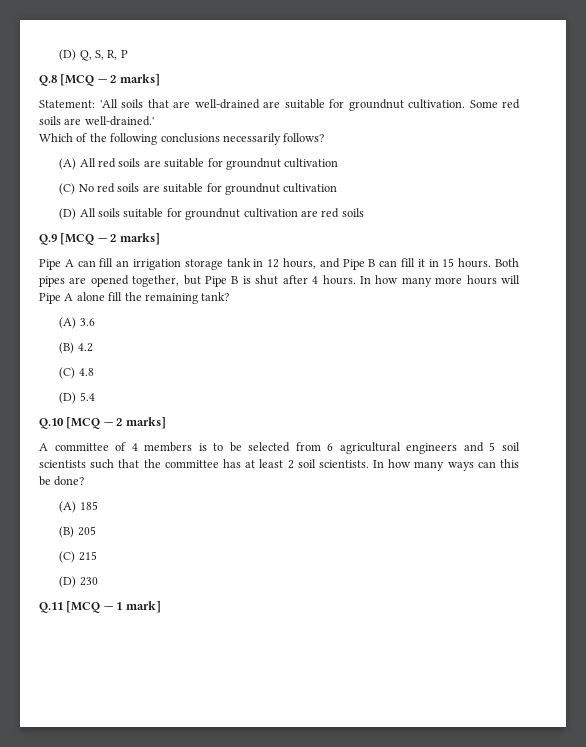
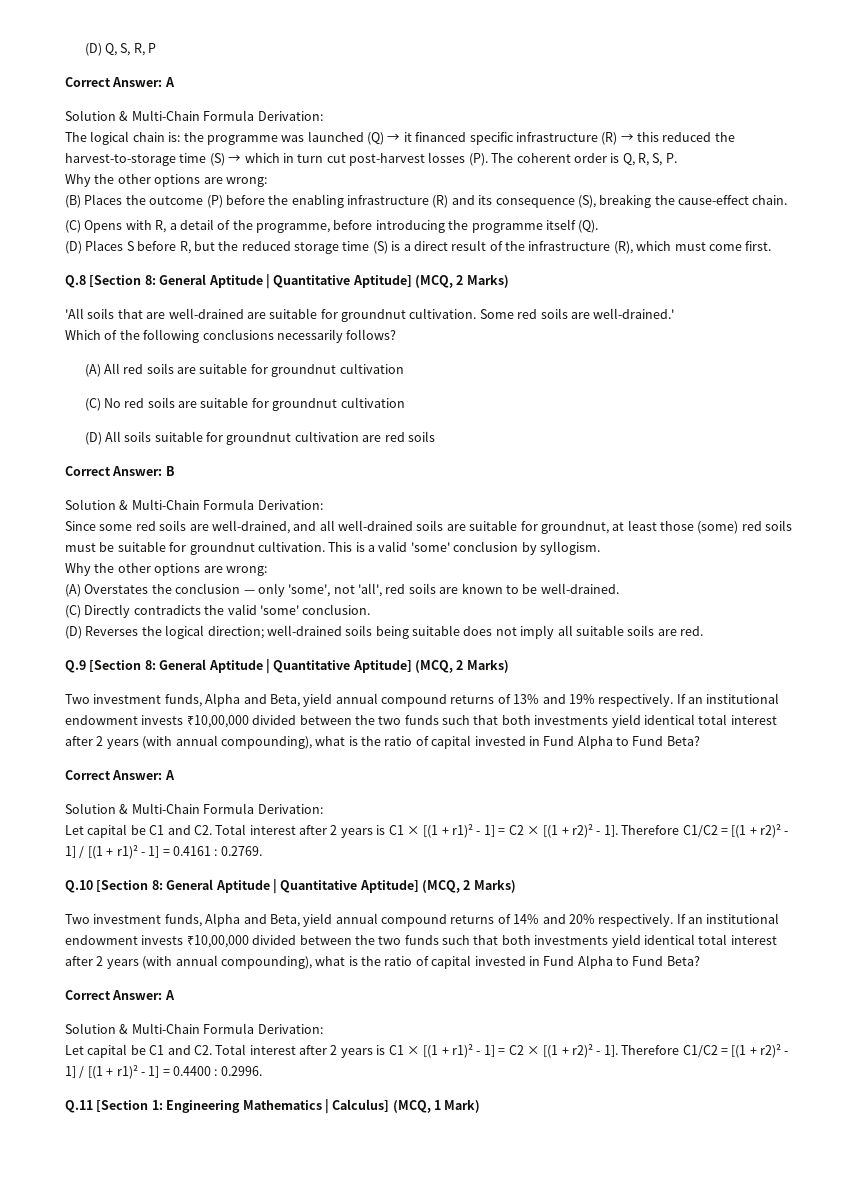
[39,74,160,86] [39,100,95,108] Q.8 [MCQ — 2 marks] // Statement: -> [65,77,175,87] [65,110,323,121] [65,131,735,145] [65,152,677,166] [65,174,267,187] [65,194,788,208] [65,219,599,233] [65,240,772,254] [65,274,509,289] Correct Answer: A // Solution & Multi-Chain Formula Derivation: // The logical chain is: the programme was launched (Q) → it financed specific infrastructure (R) → this reduced the harvest-to-storage time (S) → which in turn cut post-harvest losses (P). The coherent order is Q, R, S, P. // Why the other options are wrong: // (B) Places the outcome (P) before the enabling infrastructure (R) and its consequence (S), breaking the cause-effect chain. // (C) Opens with R, a detail of the programme, before introducing the programme itself (Q). // (D) Places S before R, but the reduced storage time (S) is a direct result of the infrastructure (R), which must come first. // Q.8 [Section 8: General Aptitude | Quantitative Aptitude] (MCQ, 2 Marks) //
[39,233,160,245] [39,258,520,270] [39,275,521,287] [39,292,230,304] [59,317,95,329] [59,342,93,354] [59,367,94,379] [59,392,95,404] [39,417,166,429] [39,442,521,454] [39,459,519,471] [39,476,85,486] [59,501,98,513] [59,526,96,538] [59,551,97,563] [59,576,98,588] [39,601,161,613] Q.9 [MCQ — 2 marks] // Pipe A can fill an irrigation storage tank in 12 hours, and Pipe B can fill it in 15 hours. Both pipes are opened together, but Pipe B is shut after 4 hours. In how many more hours will Pipe A alone fill the remaining tank? // (A) 3.6 // (B) 4.2 // (C) 4.8 // (D) 5.4 // Q.10 [MCQ — 2 marks] // A committee of 4 members is to be selected from 6 agricultural engineers and 5 soil scientists such that the committee has at least 2 soil scientists. In how many ways can this be done? // (A) 185 // (B) 205 // (C) 215 // (D) 230 // Q.11 [MCQ — 1 mark] -> [65,466,175,476] [65,499,323,510] [65,520,793,534] [65,541,600,555] [65,563,267,576] [65,583,619,597] [65,604,371,618] [65,625,703,639] [65,659,509,674] [65,693,780,707] [65,714,777,728] [65,735,700,749] [65,770,175,780] [65,803,323,814] [65,824,789,838] [65,845,262,859] [65,879,516,894] [65,913,780,927] [65,934,777,948] [65,955,700,969] [65,990,175,1000] [65,1023,323,1034] [65,1044,789,1058] [65,1065,262,1079] [65,1099,481,1114] Correct Answer: B // Solution & Multi-Chain Formula Derivation: // Since some red soils are well-drained, and all well-drained soils are suitable for groundnut, at least those (some) red soils must be suitable for groundnut cultivation. This is a valid 'some' conclusion by syllogism. // Why the other options are wrong: // (A) Overstates the conclusion — only 'some', not 'all', red soils are known to be well-drained. // (C) Directly contradicts the valid 'some' conclusion. // (D) Reverses the logical direction; well-drained soils being suitable does not imply all suitable soils are red. // Q.9 [Section 8: General Aptitude | Quantitative Aptitude] (MCQ, 2 Marks) // Two investment funds, Alpha and Beta, yield annual compound returns of 13% and 19% respectively. If an institutional endowment invests ₹10,00,000 divided between the two funds such that both investments yield identical total interest after 2 years (with annual compounding), what is the ratio of capital invested in Fund Alpha to Fund Beta? // Correct Answer: A // Solution & Multi-Chain Formula Derivation: // Let capital be C1 and C2. Total interest after 2 years is C1 × [(1 + r1)² - 1] = C2 × [(1 + r2)² - 1]. Therefore C1/C2 = [(1 + r2)² - 1] / [(1 + r1)² - 1] = 0.4161 : 0.2769. // Q.10 [Section 8: General Aptitude | Quantitative Aptitude] (MCQ, 2 Marks) // Two investment funds, Alpha and Beta, yield annual compound returns of 14% and 20% respectively. If an institutional endowment invests ₹10,00,000 divided between the two funds such that both investments yield identical total interest after 2 years (with annual compounding), what is the ratio of capital invested in Fund Alpha to Fund Beta? // Correct Answer: A // Solution & Multi-Chain Formula Derivation: // Let capital be C1 and C2. Total interest after 2 years is C1 × [(1 + r1)² - 1] = C2 × [(1 + r2)² - 1]. Therefore C1/C2 = [(1 + r2)² - 1] / [(1 + r1)² - 1] = 0.4400 : 0.2996. // Q.11 [Section 1: Engineering Mathematics | Calculus] (MCQ, 1 Mark)

